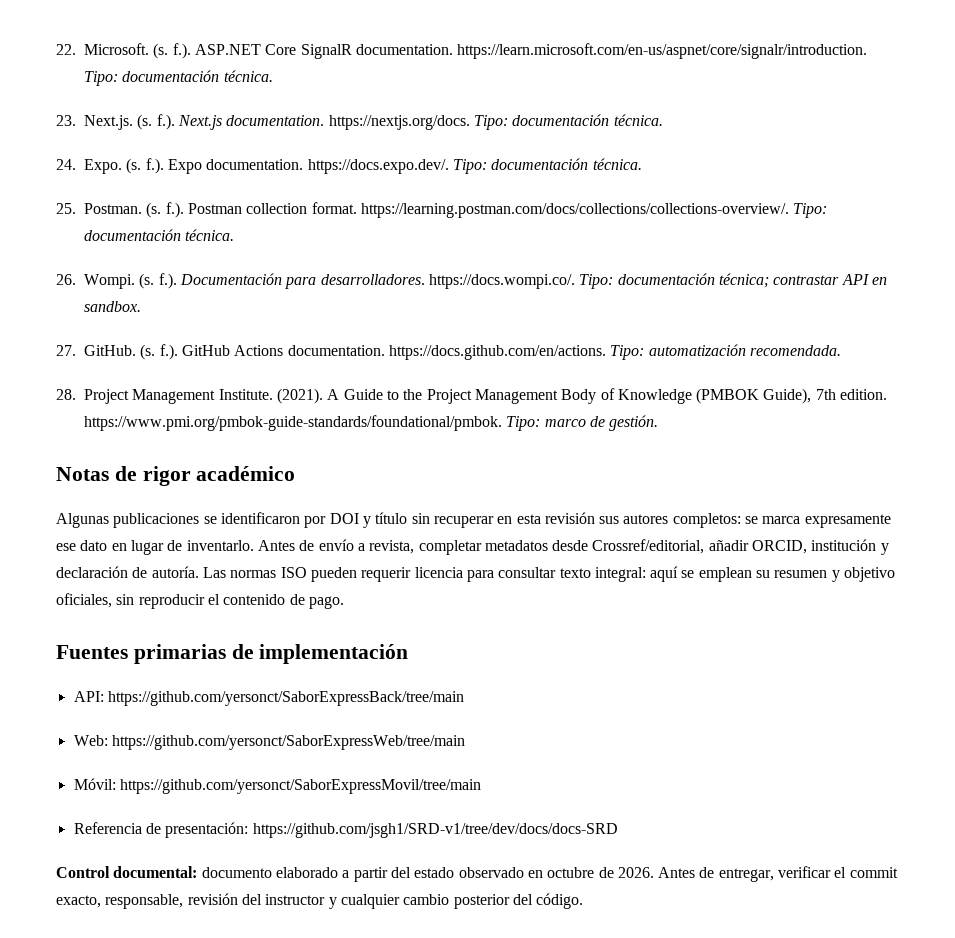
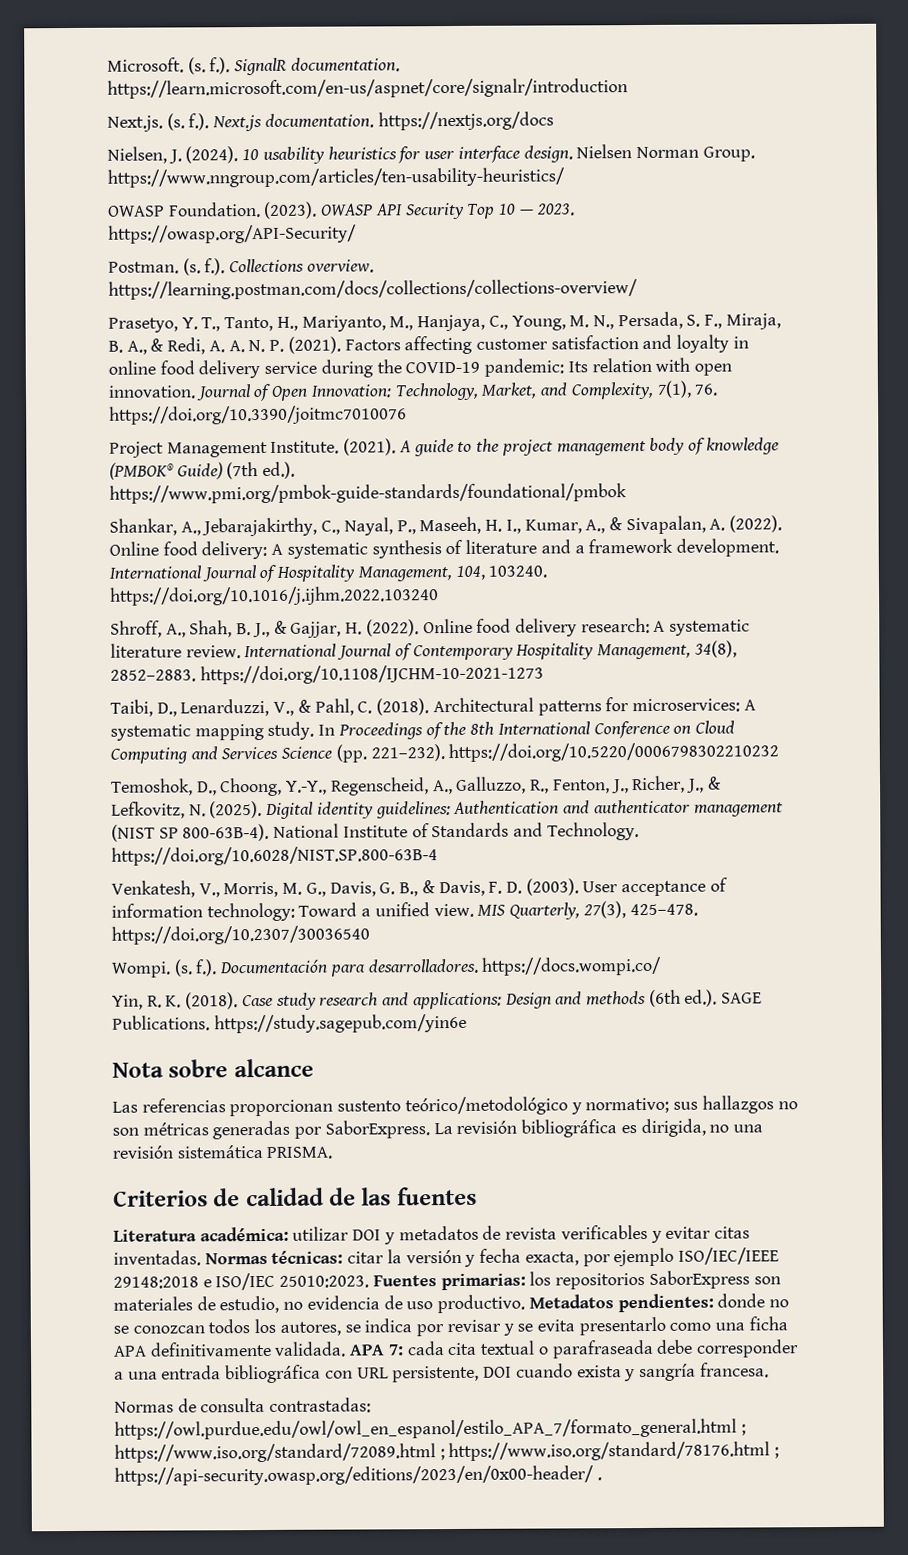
[56,44,76,55] 22. -> (107, 65) none
[194,43,868,59] [84,70,273,86] [56,115,76,126] ASP.NET Core SignalR documentation. https://learn.microsoft.com/en-us/aspnet/core/signalr/introduction. Tipo: documentación técnica. // 23. -> [234,57,400,76] [107,78,628,99] SignalR documentation. https://learn.microsoft.com/en-us/aspnet/core/signalr/introduction //
[328,114,663,130] [56,158,642,174] [56,202,828,218] [84,229,235,241] [56,274,76,285] https://nextjs.org/docs. Tipo: documentación técnica. // 24. Expo. (s. f.). Expo documentation. https://docs.expo.dev/. Tipo: documentación técnica. // 25. Postman. (s. f.). Postman collection format. https://learning.postman.com/docs/collections/collections-overview/. Tipo: documentación técnica. // 26. -> [377,111,554,131] [107,144,755,164] [107,167,565,188] [108,201,575,220] [108,224,357,244] [108,258,374,276] [108,279,638,300] [108,311,781,333] [108,334,749,355] [108,357,732,379] [108,380,719,402] [109,405,407,425] [109,437,779,458] [109,461,296,480] [109,483,627,504] [109,515,783,537] [109,538,779,560] [109,564,548,583] [110,586,439,606] [110,617,751,638] [110,640,737,661] [110,664,544,685] [110,697,756,717] [110,720,735,741] [110,742,780,764] [111,775,722,797] [111,799,783,819] [111,822,639,842] [111,846,438,866] [111,877,728,898] [111,901,698,922] [111,925,370,945] https://nextjs.org/docs // Nielsen, J. (2024). 10 usability heuristics for user interface design. Nielsen Norman Group. https://www.nngroup.com/articles/ten-usability-heuristics/ // OWASP Foundation. (2023). OWASP API Security Top 10 — 2023. https://owasp.org/API-Security/ // Postman. (s. f.). Collections overview. https://learning.postman.com/docs/collections/collections-overview/ // Prasetyo, Y. T., Tanto, H., Mariyanto, M., Hanjaya, C., Young, M. N., Persada, S. F., Miraja, B. A., & Redi, A. A. N. P. (2021). Factors affecting customer satisfaction and loyalty in online food delivery service during the COVID-19 pandemic: Its relation with open innovation. Journal of Open Innovation: Technology, Market, and Complexity, 7(1), 76. https://doi.org/10.3390/joitmc7010076 // Project Management Institute. (2021). A guide to the project management body of knowledge (PMBOK® Guide) (7th ed.). https://www.pmi.org/pmbok-guide-standards/foundational/pmbok // Shankar, A., Jebarajakirthy, C., Nayal, P., Maseeh, H. I., Kumar, A., & Sivapalan, A. (2022). Online food delivery: A systematic synthesis of literature and a framework development. International Journal of Hospitality Management, 104, 103240. https://doi.org/10.1016/j.ijhm.2022.103240 // Shroff, A., Shah, B. J., & Gajjar, H. (2022). Online food delivery research: A systematic literature review. International Journal of Contemporary Hospitality Management, 34(8), 2852–2883. https://doi.org/10.1108/IJCHM-10-2021-1273 // Taibi, D., Lenarduzzi, V., & Pahl, C. (2018). Architectural patterns for microservices: A systematic mapping study. In Proceedings of the 8th International Conference on Cloud Computing and Services Science (pp. 221–232). https://doi.org/10.5220/0006798302210232 // Temoshok, D., Choong, Y.-Y., Regenscheid, A., Galluzzo, R., Fenton, J., Richer, J., & Lefkovitz, N. (2025). Digital identity guidelines: Authentication and authenticator management (NIST SP 800-63B-4). National Institute of Standards and Technology. https://doi.org/10.6028/NIST.SP.800-63B-4 // Venkatesh, V., Morris, M. G., Davis, G. B., & Davis, F. D. (2003). User acceptance of information technology: Toward a unified view. MIS Quarterly, 27(3), 425–478. https://doi.org/10.2307/30036540 //
[428,273,887,289] [84,301,141,312] [56,344,841,360] [56,388,888,404] [84,415,659,431] [56,466,296,486] [56,512,891,528] [56,539,889,555] [56,566,896,582] [56,593,344,609] [56,644,409,664] [73,691,464,706] [73,735,465,750] [73,778,481,794] [73,822,618,838] [56,866,898,882] [56,893,584,909] https://docs.wompi.co/. Tipo: documentación técnica; contrastar API en sandbox. // 27. GitHub. (s. f.). GitHub Actions documentation. https://docs.github.com/en/actions. Tipo: automatización recomendada. // 28. Project Management Institute. (2021). A Guide to the Project Management Body of Knowledge (PMBOK Guide), 7th edition. https://www.pmi.org/pmbok-guide-standards/foundational/pmbok. Tipo: marco de gestión. // Notas de rigor académico // Algunas publicaciones se identificaron por DOI y título sin recuperar en esta revisión sus autores completos: se marca expresamente ese dato en lugar de inventarlo. Antes de envío a revista, completar metadatos desde Crossref/editorial, añadir ORCID, institución y declaración de autoría. Las normas ISO pueden requerir licencia para consultar texto integral: aquí se emplean su resumen y objetivo oficiales, sin reproducir el contenido de pago. // Fuentes primarias de implementación // API: https://github.com/yersonct/SaborExpressBack/tree/main // Web: https://github.com/yersonct/SaborExpressWeb/tree/main // Móvil: https://github.com/yersonct/SaborExpressMovil/tree/main // Referencia de presentación: https://github.com/jsgh1/SRD-v1/tree/dev/docs/docs-SRD // Control documental: documento elaborado a partir del estado observado en octubre de 2026. Antes de entregar, verificar el commit exacto, responsable, revisión del instructor y cualquier cambio posterior del código. -> [481,956,663,976] [112,989,763,1010] [112,1013,467,1034] [112,1058,314,1078] [112,1095,798,1117] [112,1118,763,1140] [112,1145,333,1159] [113,1186,477,1207] [113,1224,750,1245] [113,1247,779,1267] [113,1270,781,1291] [113,1293,789,1314] [113,1316,788,1337] [113,1339,799,1359] [114,1362,769,1384] [114,1397,372,1413] [114,1418,746,1440] [114,1441,780,1463] [114,1465,602,1486] https://docs.wompi.co/ // Yin, R. K. (2018). Case study research and applications: Design and methods (6th ed.). SAGE Publications. https://study.sagepub.com/yin6e // Nota sobre alcance // Las referencias proporcionan sustento teórico/metodológico y normativo; sus hallazgos no son métricas generadas por SaborExpress. La revisión bibliográfica es dirigida, no una revisión sistemática PRISMA. // Criterios de calidad de las fuentes // Literatura académica: utilizar DOI y metadatos de revista verificables y evitar citas inventadas. Normas técnicas: citar la versión y fecha exacta, por ejemplo ISO/IEC/IEEE 29148:2018 e ISO/IEC 25010:2023. Fuentes primarias: los repositorios SaborExpress son materiales de estudio, no evidencia de uso productivo. Metadatos pendientes: donde no se conozcan todos los autores, se indica por revisar y se evita presentarlo como una ficha APA definitivamente validada. APA 7: cada cita textual o parafraseada debe corresponder a una entrada bibliográfica con URL persistente, DOI cuando exista y sangría francesa. // Normas de consulta contrastadas: https://owl.purdue.edu/owl/owl_en_espanol/estilo_APA_7/formato_general.html ; https://www.iso.org/standard/72089.html ; https://www.iso.org/standard/78176.html ; https://api-security.owasp.org/editions/2023/en/0x00-header/ .

